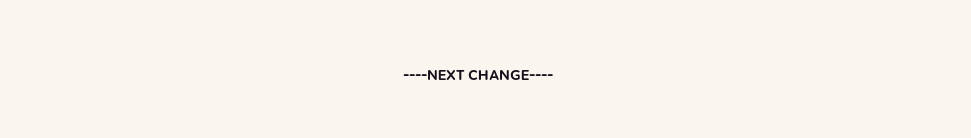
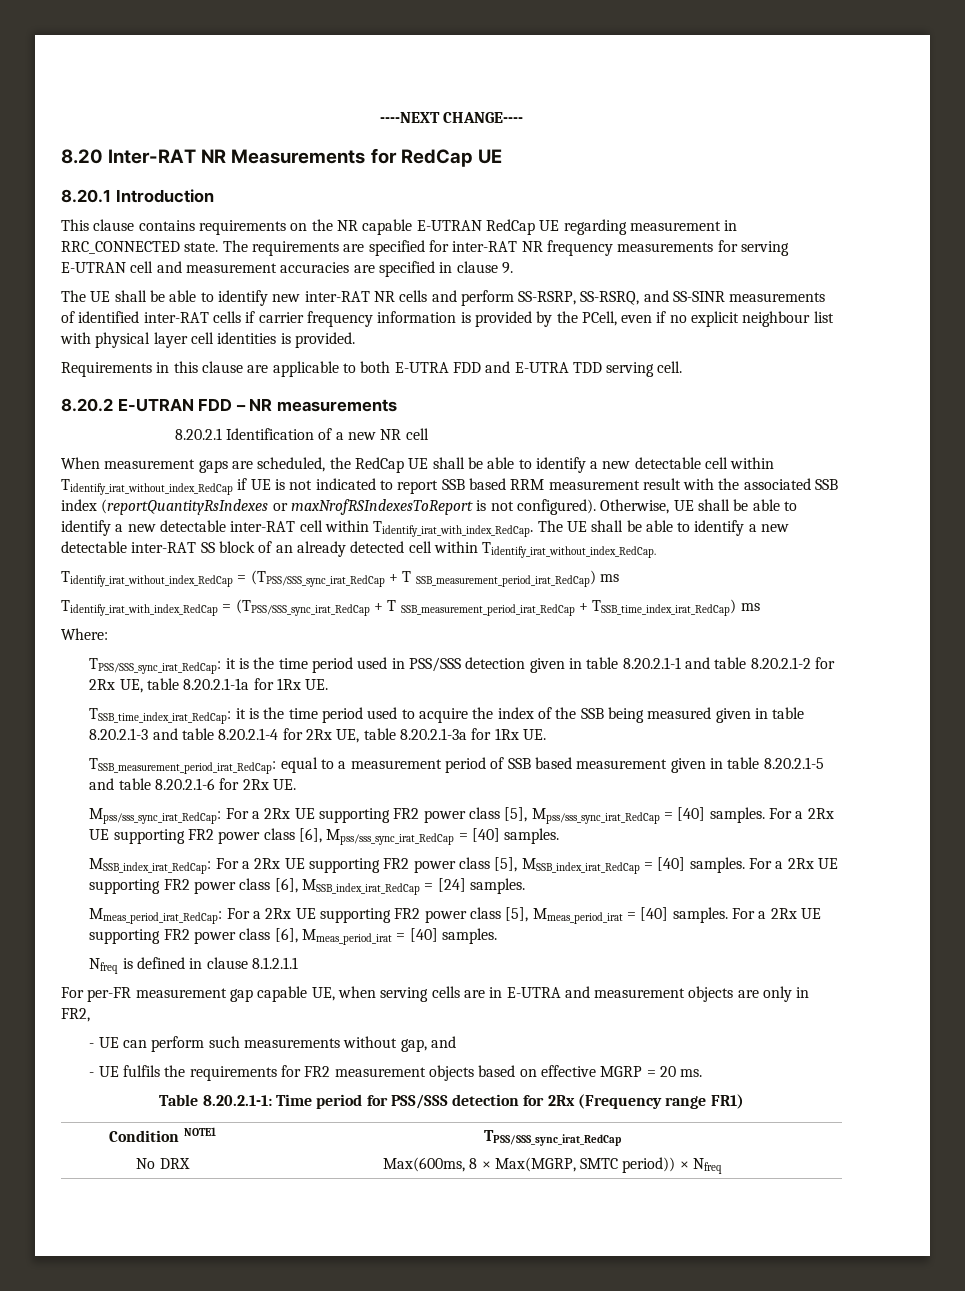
(553, 75) none -> [61,148,502,167] [61,189,214,203] [61,219,738,235] [61,240,789,256] [61,261,513,277] [61,290,826,306] [61,311,834,327] [60,332,355,348] [61,361,683,377] [61,398,397,412] [174,428,429,440] [61,457,775,473] [61,478,839,495] [61,499,797,515] [61,520,790,537] [61,541,657,558] [61,570,619,587] [61,599,760,616] [61,628,108,640] [89,657,835,674] [89,678,329,693] [89,707,805,724] [89,728,546,743] [89,757,824,774] [89,778,297,790] [89,807,834,824] [89,828,560,845] [89,857,838,874] [89,878,525,895] [89,907,821,924] [89,928,497,945] [89,957,299,974] [61,986,810,1002] [61,1008,90,1022] [89,1036,456,1052] [89,1065,703,1081] [159,1094,744,1109] [109,1127,216,1142] [484,1130,622,1146] [136,1158,190,1169] [382,1157,723,1174] // 8.20 Inter-RAT NR Measurements for RedCap UE // 8.20.1 Introduction // This clause contains requirements on the NR capable E-UTRAN RedCap UE regarding measurement in RRC_CONNECTED state. The requirements are specified for inter-RAT NR frequency measurements for serving E-UTRAN cell and measurement accuracies are specified in clause 9. // The UE shall be able to identify new inter-RAT NR cells and perform SS-RSRP, SS-RSRQ, and SS-SINR measurements of identified inter-RAT cells if carrier frequency information is provided by the PCell, even if no explicit neighbour list with physical layer cell identities is provided. // Requirements in this clause are applicable to both E-UTRA FDD and E-UTRA TDD serving cell. // 8.20.2 E-UTRAN FDD – NR measurements // 8.20.2.1 Identification of a new NR cell // When measurement gaps are scheduled, the RedCap UE shall be able to identify a new detectable cell within Tidentify_irat_without_index_RedCap if UE is not indicated to report SSB based RRM measurement result with the associated SSB index (reportQuantityRsIndexes or maxNrofRSIndexesToReport is not configured). Otherwise, UE shall be able to identify a new detectable inter-RAT cell within Tidentify_irat_with_index_RedCap. The UE shall be able to identify a new detectable inter-RAT SS block of an already detected cell within Tidentify_irat_without_index_RedCap. // Tidentify_irat_without_index_RedCap = (TPSS/SSS_sync_irat_RedCap + T SSB_measurement_period_irat_RedCap) ms // Tidentify_irat_with_index_RedCap = (TPSS/SSS_sync_irat_RedCap + T SSB_measurement_period_irat_RedCap + TSSB_time_index_irat_RedCap) ms // Where: // TPSS/SSS_sync_irat_RedCap: it is the time period used in PSS/SSS detection given in table 8.20.2.1-1 and table 8.20.2.1-2 for 2Rx UE, table 8.20.2.1-1a for 1Rx UE. // TSSB_time_index_irat_RedCap: it is the time period used to acquire the index of the SSB being measured given in table 8.20.2.1-3 and table 8.20.2.1-4 for 2Rx UE, table 8.20.2.1-3a for 1Rx UE. // TSSB_measurement_period_irat_RedCap: equal to a measurement period of SSB based measurement given in table 8.20.2.1-5 and table 8.20.2.1-6 for 2Rx UE. // Mpss/sss_sync_irat_RedCap: For a 2Rx UE supporting FR2 power class [5], Mpss/sss_sync_irat_RedCap = [40] samples. For a 2Rx UE supporting FR2 power class [6], Mpss/sss_sync_irat_RedCap = [40] samples. // MSSB_index_irat_RedCap: For a 2Rx UE supporting FR2 power class [5], MSSB_index_irat_RedCap = [40] samples. For a 2Rx UE supporting FR2 power class [6], MSSB_index_irat_RedCap = [24] samples. // Mmeas_period_irat_RedCap: For a 2Rx UE supporting FR2 power class [5], Mmeas_period_irat = [40] samples. For a 2Rx UE supporting FR2 power class [6], Mmeas_period_irat = [40] samples. // Nfreq is defined in clause 8.1.2.1.1 // For per-FR measurement gap capable UE, when serving cells are in E-UTRA and measurement objects are only in FR2, // - UE can perform such measurements without gap, and // - UE fulfils the requirements for FR2 measurement objects based on effective MGRP = 20 ms. // Table 8.20.2.1-1: Time period for PSS/SSS detection for 2Rx (Frequency range FR1) // Condition NOTE1 | TPSS/SSS_sync_irat_RedCap // No DRX | Max(600ms, 8 × Max(MGRP, SMTC period)) × Nfreq

